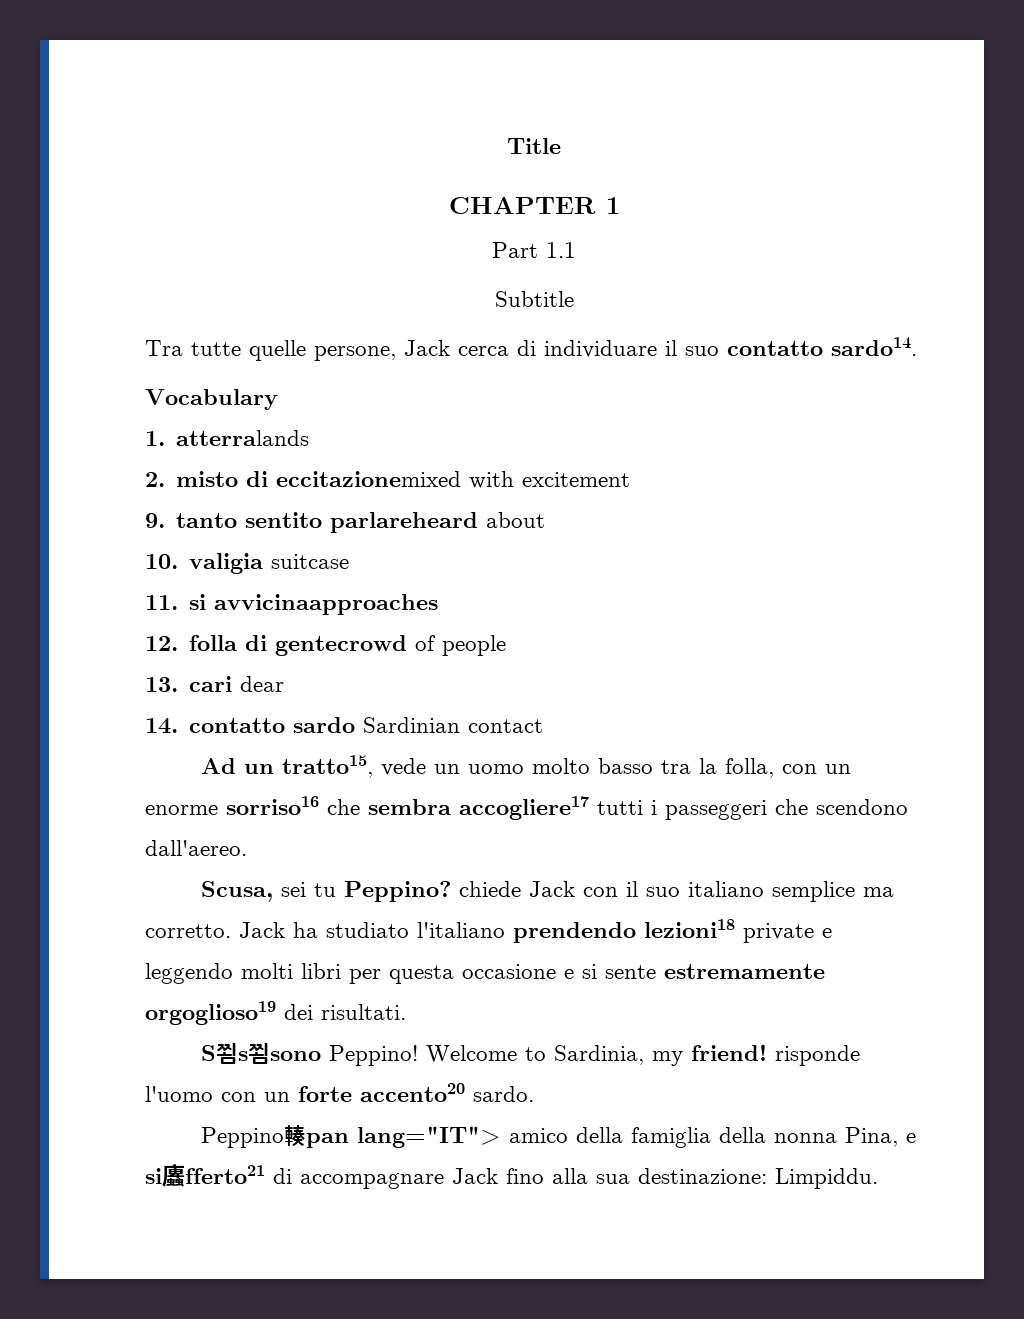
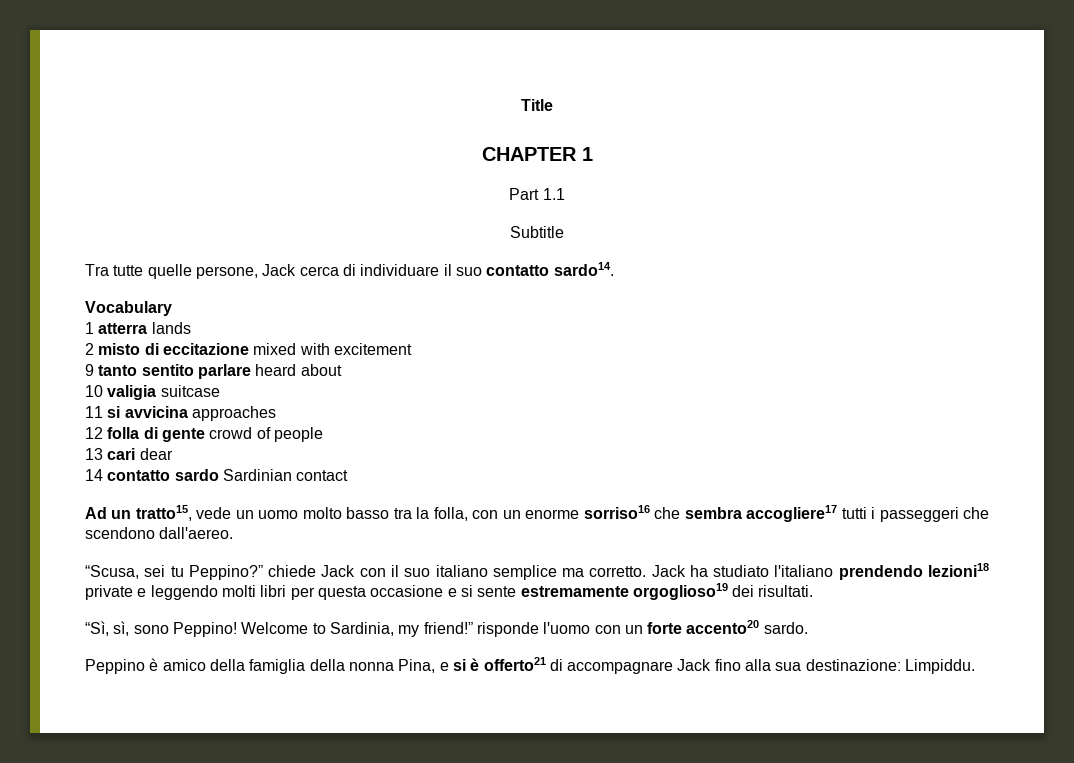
[145,430,310,446] [145,471,462,487] 1. atterralands // 2. misto di eccitazionemixed -> [85,322,191,334] [85,343,297,355] 1 atterra lands // 2 misto di eccitazione mixed
[145,513,165,528] 9. -> [85,364,94,376] 9
[330,512,479,533] parlareheard -> [197,364,297,379] parlare heard
[145,554,178,569] 10. -> [85,385,103,397] 10
[145,594,439,615] [145,635,408,656] 11. si avvicinaapproaches // 12. folla di gentecrowd -> [85,406,276,421] [85,427,253,442] 11 si avvicina approaches // 12 folla di gente crowd
[145,677,178,692] 13. -> [85,448,103,460] 13
[145,718,178,734] 14. -> [85,469,103,481] 14
[200,881,273,902] Scusa, -> [85,565,139,579] “Scusa,
[343,881,451,902] Peppino? -> [188,565,263,580] Peppino?”
[200,1043,321,1064] S쬠s쬠sono -> [85,621,169,636] “Sì, sì, sono
[690,1044,767,1061] friend! -> [423,622,473,634] friend!”
[283,1125,501,1148] 輳pan lang="IT"> -> [149,658,159,671] è
[162,1164,265,1187] 蠯fferto21 -> [470,657,546,671] è offerto21

